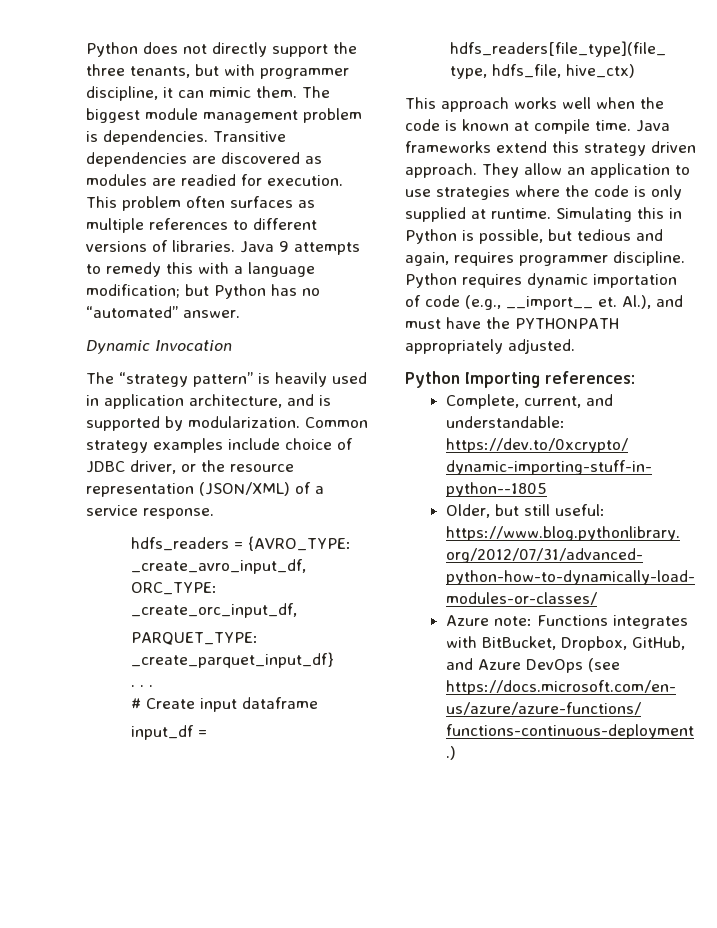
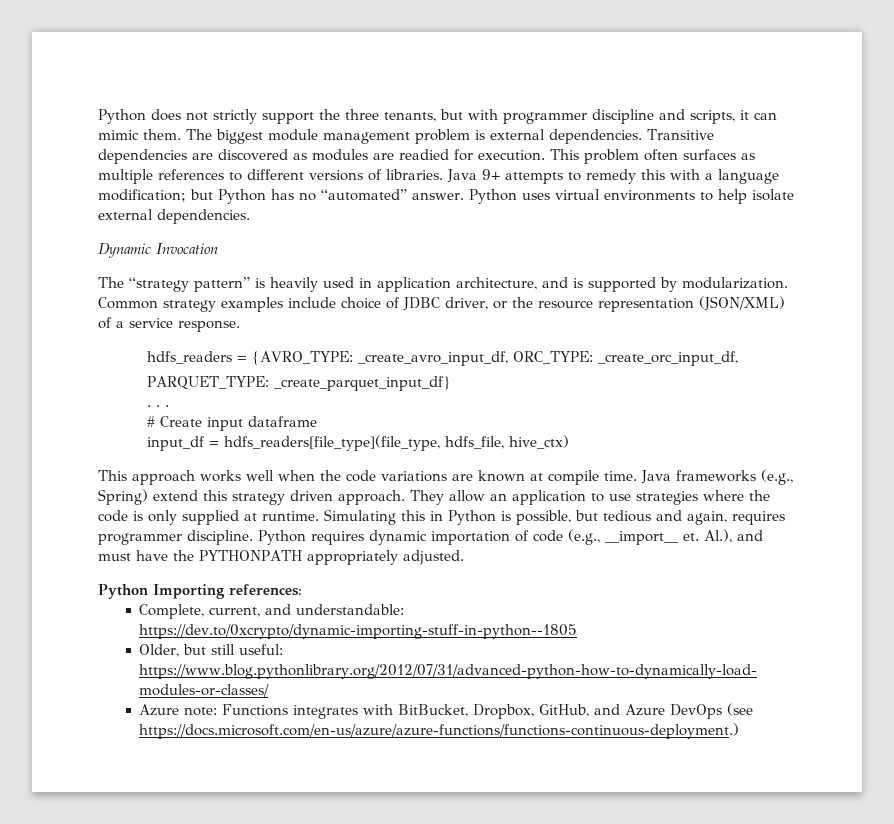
[212,42,267,57] directly -> [213,109,257,124] strictly
[86,86,158,101] discipline, -> [592,109,735,124] discipline and scripts,
(98, 136) none -> [490,129,545,140] external
[279,241,289,252] 9 -> [482,169,500,180] 9+
(240, 314) none -> [468,189,794,204] [98,209,250,224] Python uses virtual environments to help isolate external dependencies.
[445,120,457,131] is -> [381,471,473,482] variations are
(491, 147) none -> [761,469,793,485] [98,489,148,505] (e.g., Spring)

